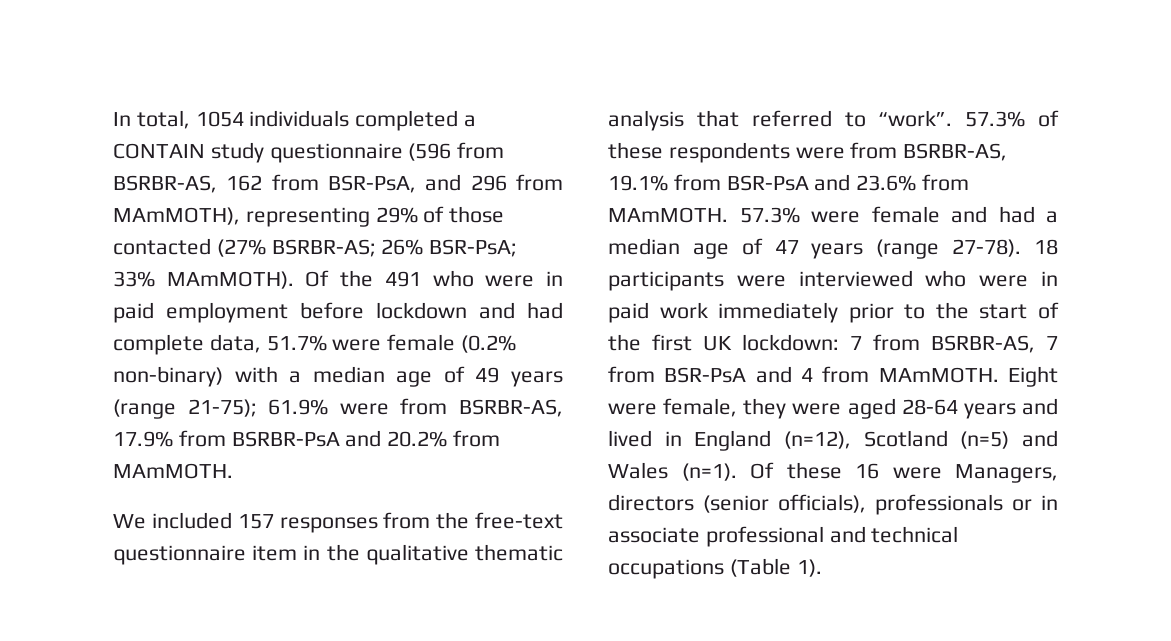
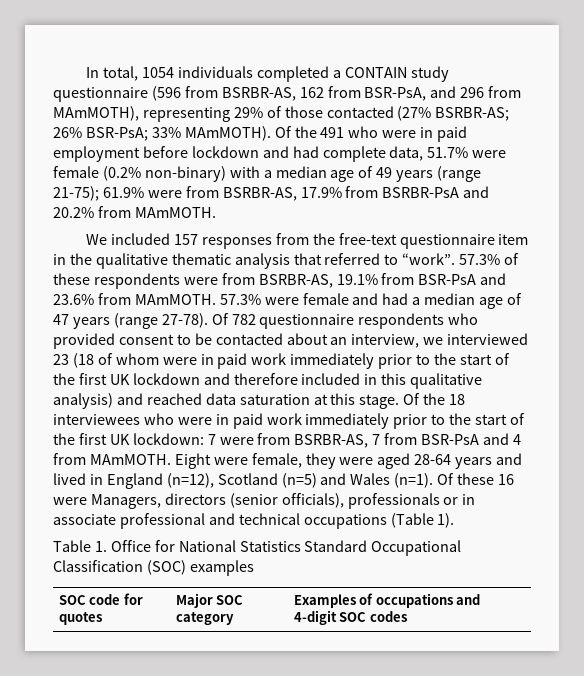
[1034,239,1058,255] [608,270,913,291] 18 participants were interviewed -> [211,313,479,329] [53,333,529,349] [53,353,510,369] [53,373,483,389] [53,393,466,409] [53,414,140,425] Of 782 questionnaire respondents who provided consent to be contacted about an interview, we interviewed 23 (18 of whom were in paid work immediately prior to the start of the first UK lockdown and therefore included in this qualitative analysis) and reached data saturation at this stage. Of the 18 interviewees
(862, 343) none -> [219,437,254,445] were
(822, 568) none -> [53,540,462,556] [53,560,254,576] [58,593,143,605] [58,612,102,625] [175,593,244,608] [175,612,234,625] [293,593,481,608] [293,610,407,625] // Table 1. Office for National Statistics Standard Occupational Classification (SOC) examples // SOC code for quotes | Major SOC category | Examples of occupations and 4-digit SOC codes

